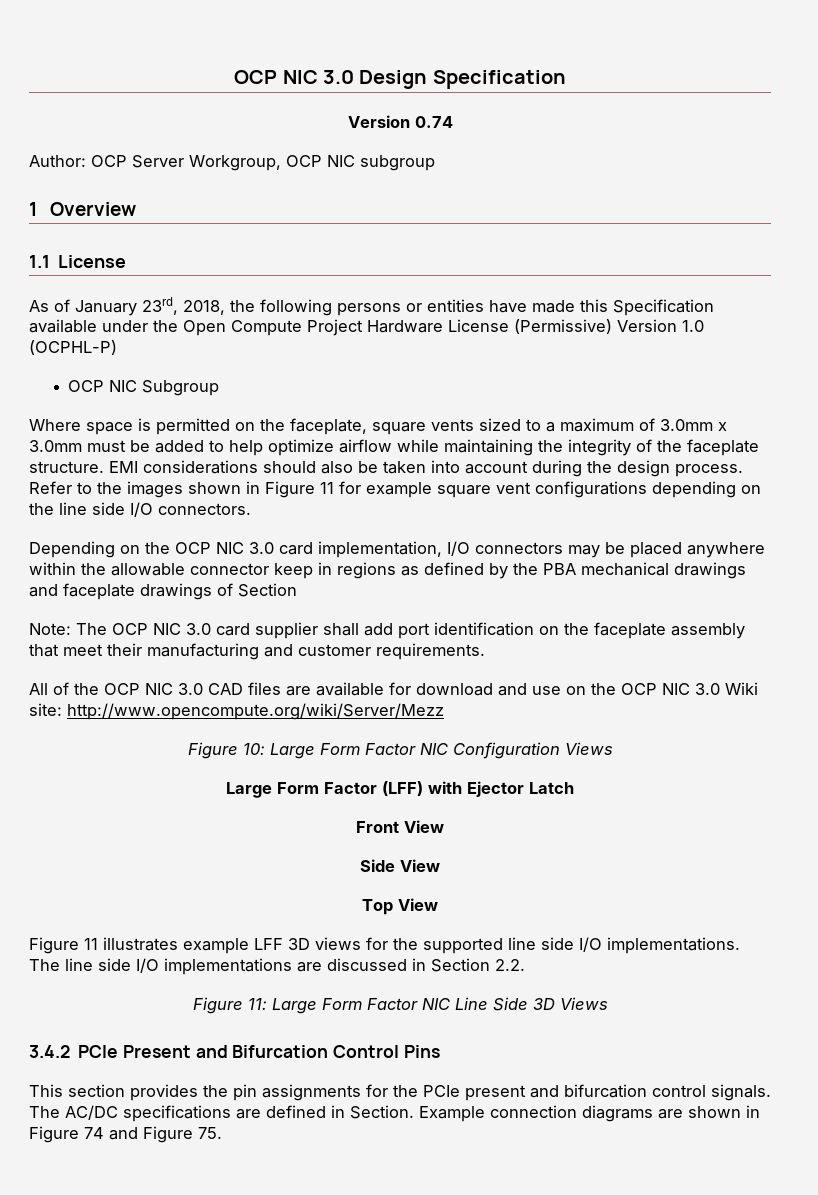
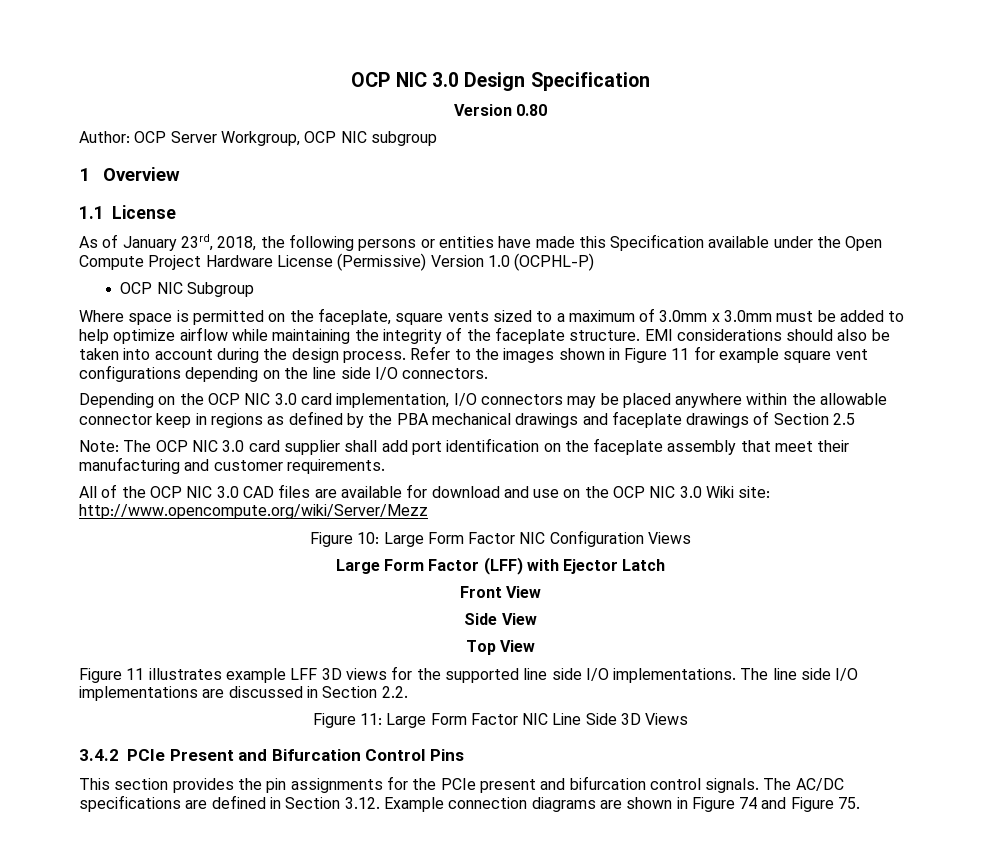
[414,116,453,128] 0.74 -> [516,104,548,116] 0.80
(297, 590) none -> [833,413,856,425] 2.5
[350,1105,414,1119] Section. -> [285,797,380,809] Section 3.12.

